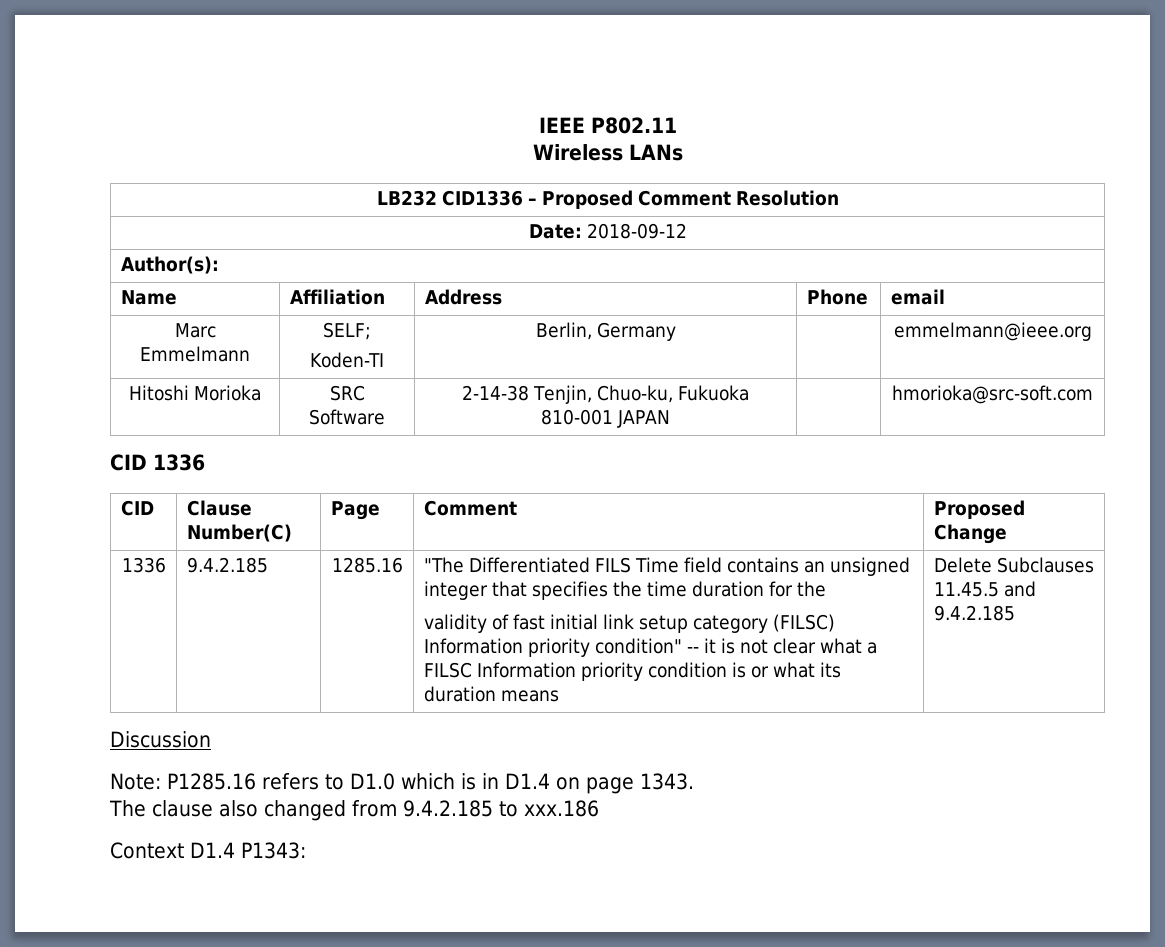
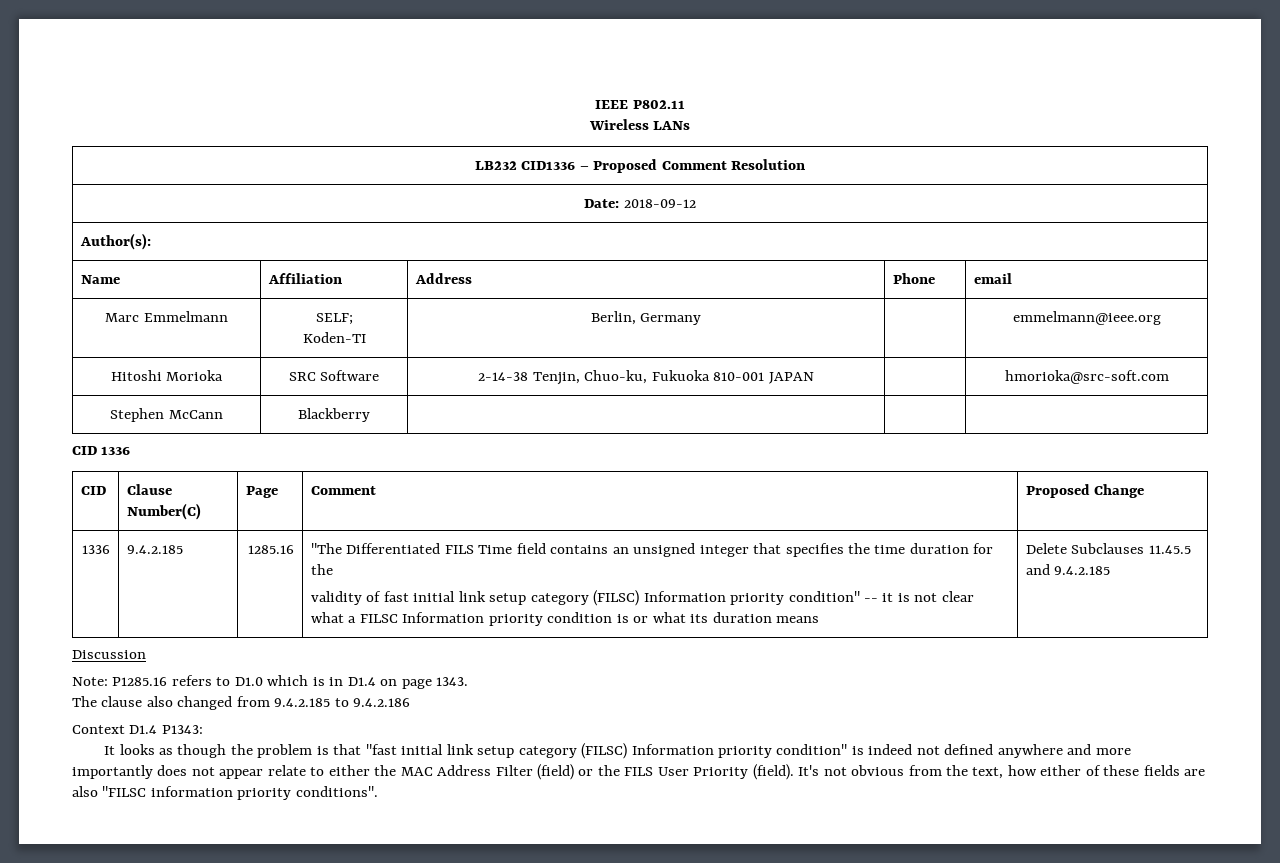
(1093, 394) none -> [110,408,223,422] [298,408,370,422] // Stephen McCann | Blackberry | | |
[524,800,599,817] xxx.186 -> [353,698,411,707] 9.4.2.186
(306, 850) none -> [104,743,1131,759] [72,764,1206,780] [72,786,378,800] // It looks as though the problem is that "fast initial link setup category (FILSC) Information priority condition" is indeed not defined anywhere and more importantly does not appear relate to either the MAC Address Filter (field) or the FILS User Priority (field). It's not obvious from the text, how either of these fields are also "FILSC information priority conditions".

